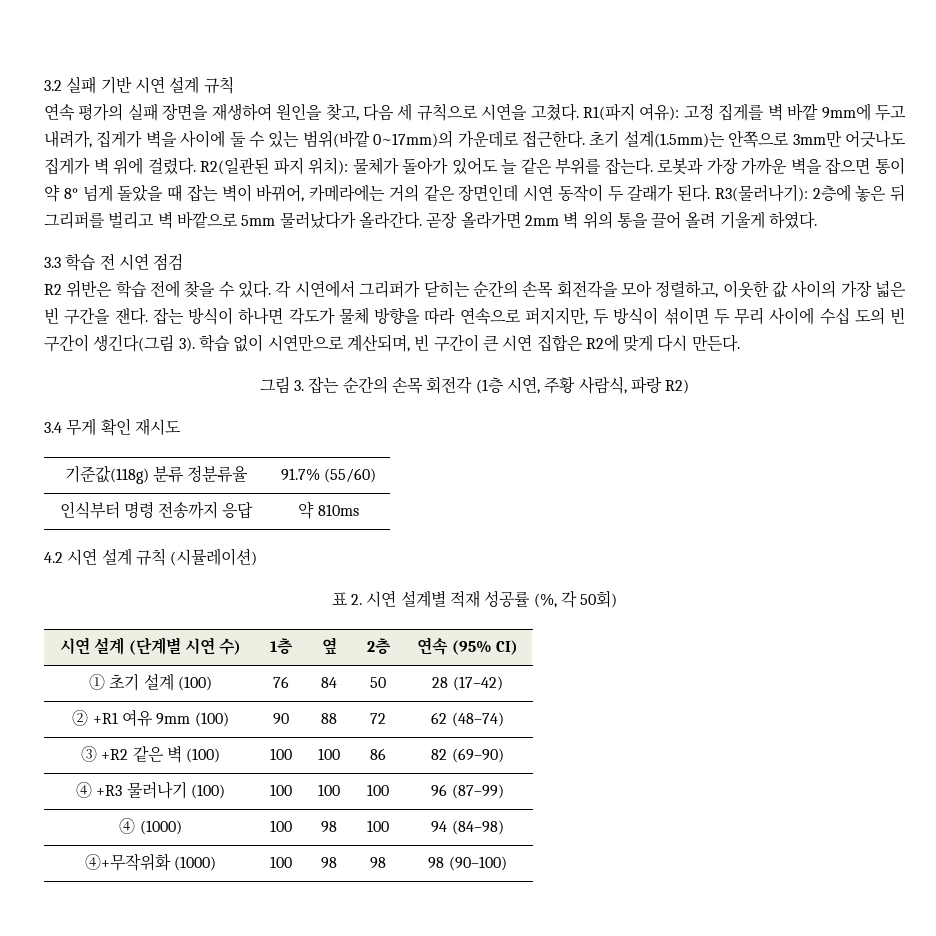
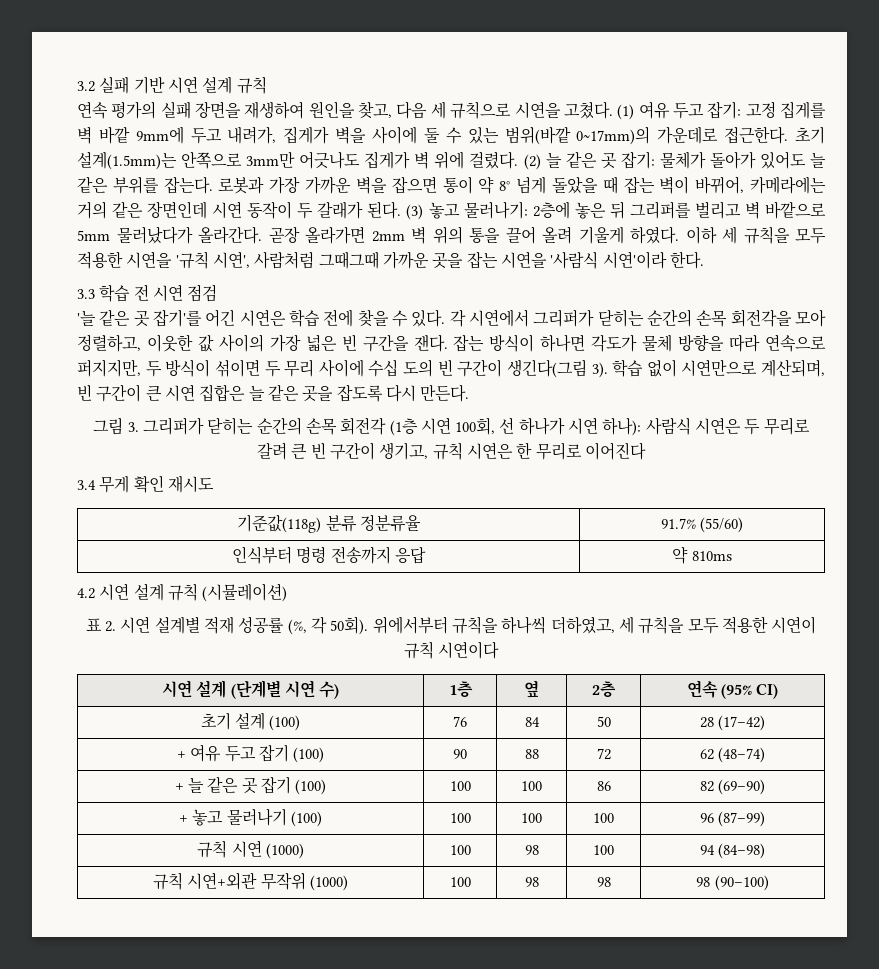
[583,103,680,121] R1(파지 여유): -> [617,101,742,120] (1) 여유 두고 잡기:
[200,157,349,175] R2(일관된 파지 위치): -> [523,151,655,170] (2) 늘 같은 곳 잡기:
[714,184,808,202] R3(물러나기): -> [406,201,528,220] (3) 놓고 물러나기:
(818, 220) none -> [685,226,826,244] [77,251,704,269] 이하 세 규칙을 모두 적용한 시연을 '규칙 시연', 사람처럼 그때그때 가까운 곳을 잡는 시연을 '사람식 시연'이라 한다.
[44,280,113,298] R2 위반은 -> [77,309,286,327] '늘 같은 곳 잡기'를 어긴 시연은
[585,334,654,352] R2에 맞게 -> [248,384,383,402] 늘 같은 곳을 잡도록
[308,376,340,394] 잡는 -> [142,417,254,435] 그리퍼가 닫히는
[506,376,690,394] 시연, 주황 사람식, 파랑 R2) -> [420,417,810,436] [257,442,646,460] 시연 100회, 선 하나가 시연 하나): 사람식 시연은 두 무리로 갈려 큰 빈 구간이 생기고, 규칙 시연은 한 무리로 이어진다
[580,590,618,608] 50회) -> [330,616,817,635] [403,641,500,659] 50회). 위에서부터 규칙을 하나씩 더하였고, 세 규칙을 모두 적용한 시연이 규칙 시연이다
[89,674,106,690] ① -> (779, 691) none
[72,709,191,727] ② +R1 여유 9mm -> [176,744,289,762] + 여유 두고 잡기
[80,745,182,763] ③ +R2 같은 벽 -> [174,776,291,794] + 늘 같은 곳 잡기
[76,782,123,798] ④ +R3 -> [179,809,224,826] + 놓고
[119,818,136,834] ④ -> [197,840,262,858] 규칙 시연
[84,853,171,871] ④+무작위화 -> [153,872,306,890] 규칙 시연+외관 무작위

